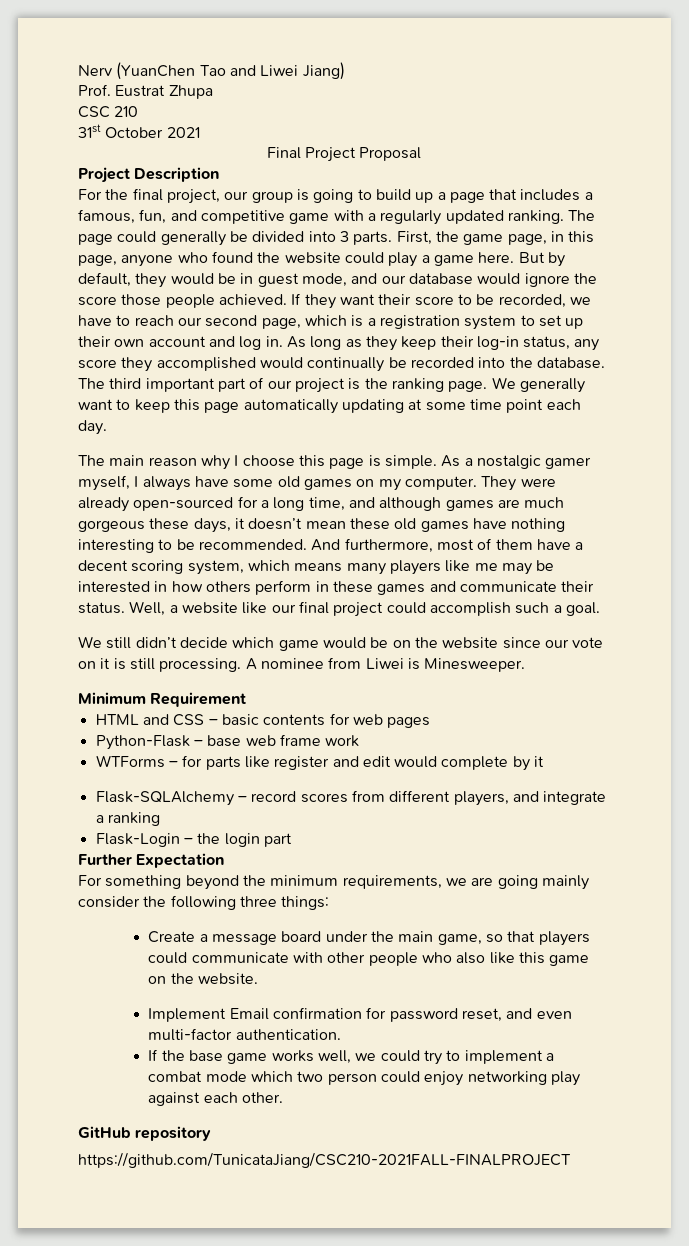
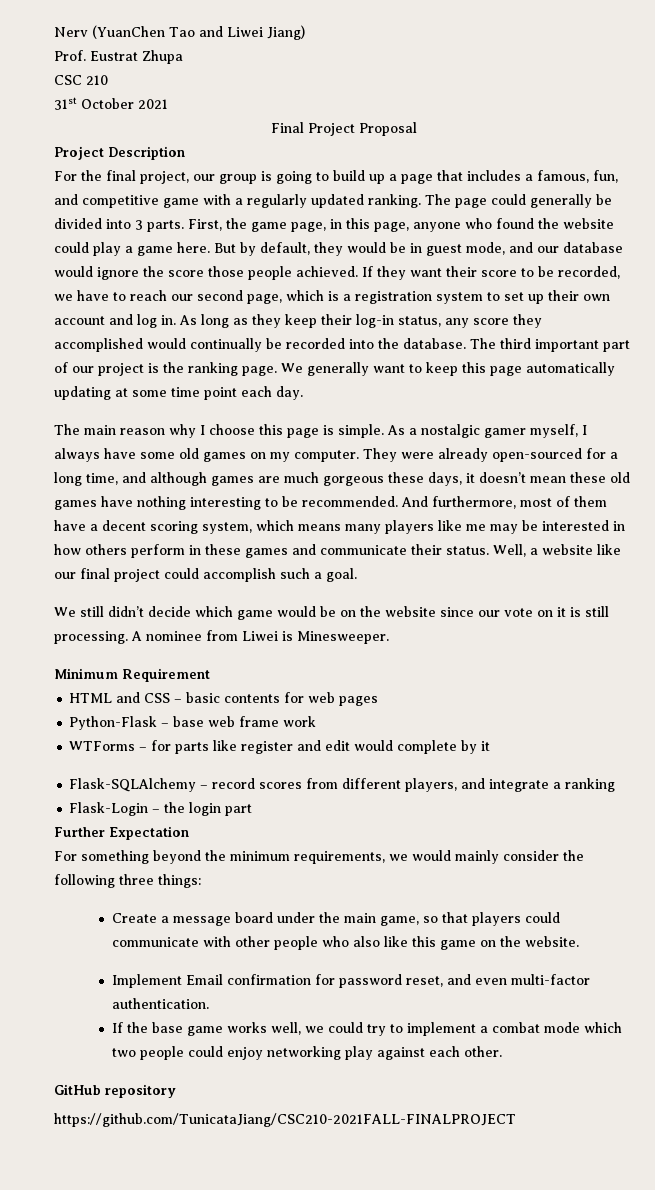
[471,875,538,889] are going -> [412,850,451,861] would
[327,1073,377,1085] person -> [139,1046,184,1060] people

